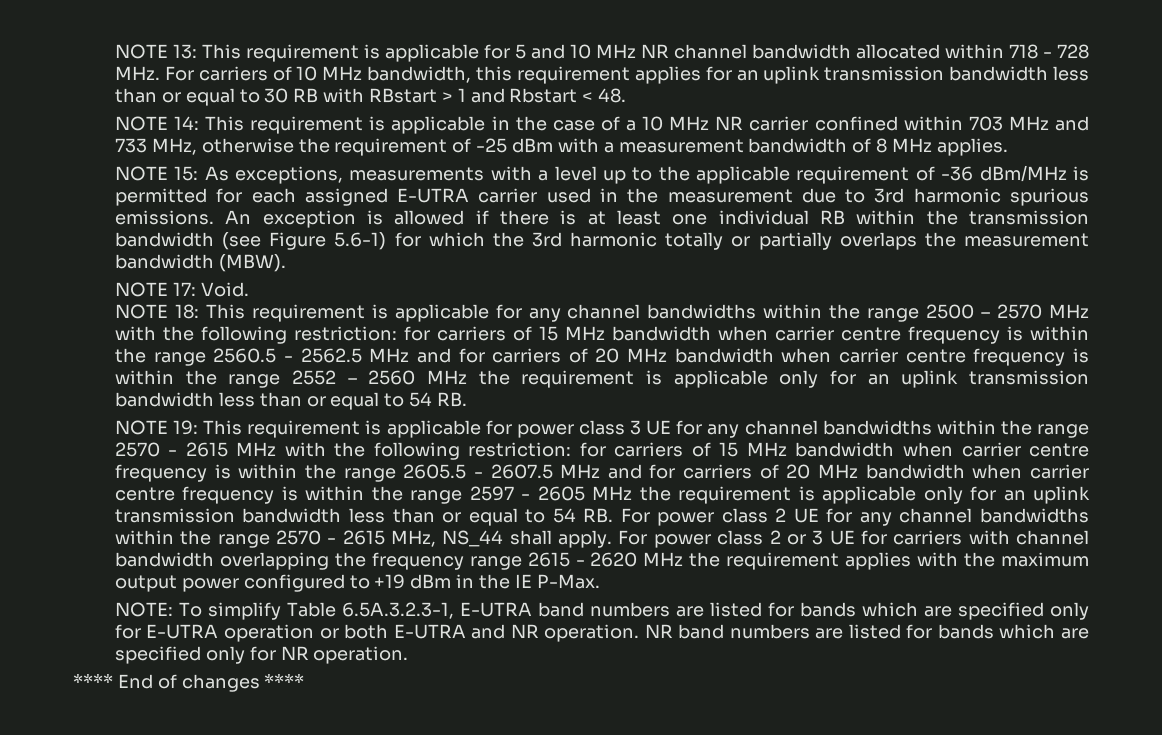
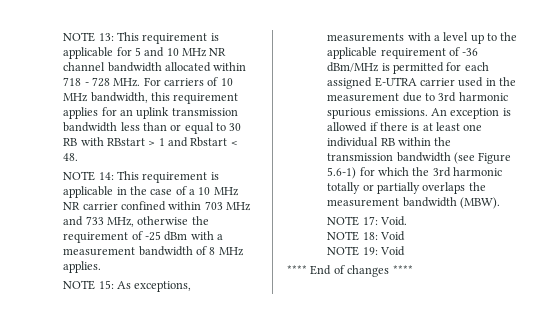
[205,304,1090,322] [114,326,1090,344] [114,348,1089,366] [114,370,1090,388] [114,392,467,410] [114,420,1090,438] [114,442,1089,460] [114,464,1089,482] [114,486,1091,504] [114,508,1089,526] [114,530,1089,548] [114,552,1089,570] [114,574,600,592] [114,602,1090,620] [114,624,1089,642] [114,646,409,664] This requirement is applicable for any channel bandwidths within the range 2500 – 2570 MHz with the following restriction: for carriers of 15 MHz bandwidth when carrier centre frequency is within the range 2560.5 - 2562.5 MHz and for carriers of 20 MHz bandwidth when carrier centre frequency is within the range 2552 – 2560 MHz the requirement is applicable only for an uplink transmission bandwidth less than or equal to 54 RB. // NOTE 19: This requirement is applicable for power class 3 UE for any channel bandwidths within the range 2570 - 2615 MHz with the following restriction: for carriers of 15 MHz bandwidth when carrier centre frequency is within the range 2605.5 - 2607.5 MHz and for carriers of 20 MHz bandwidth when carrier centre frequency is within the range 2597 - 2605 MHz the requirement is applicable only for an uplink transmission bandwidth less than or equal to 54 RB. For power class 2 UE for any channel bandwidths within the range 2570 - 2615 MHz, NS_44 shall apply. For power class 2 or 3 UE for carriers with channel bandwidth overlapping the frequency range 2615 - 2620 MHz the requirement applies with the maximum output power configured to +19 dBm in the IE P-Max. // NOTE: To simplify Table 6.5A.3.2.3-1, E-UTRA band numbers are listed for bands which are specified only for E-UTRA operation or both E-UTRA and NR operation. NR band numbers are listed for bands which are specified only for NR operation. -> [379,231,405,241] [327,246,405,256] Void // NOTE 19: Void

